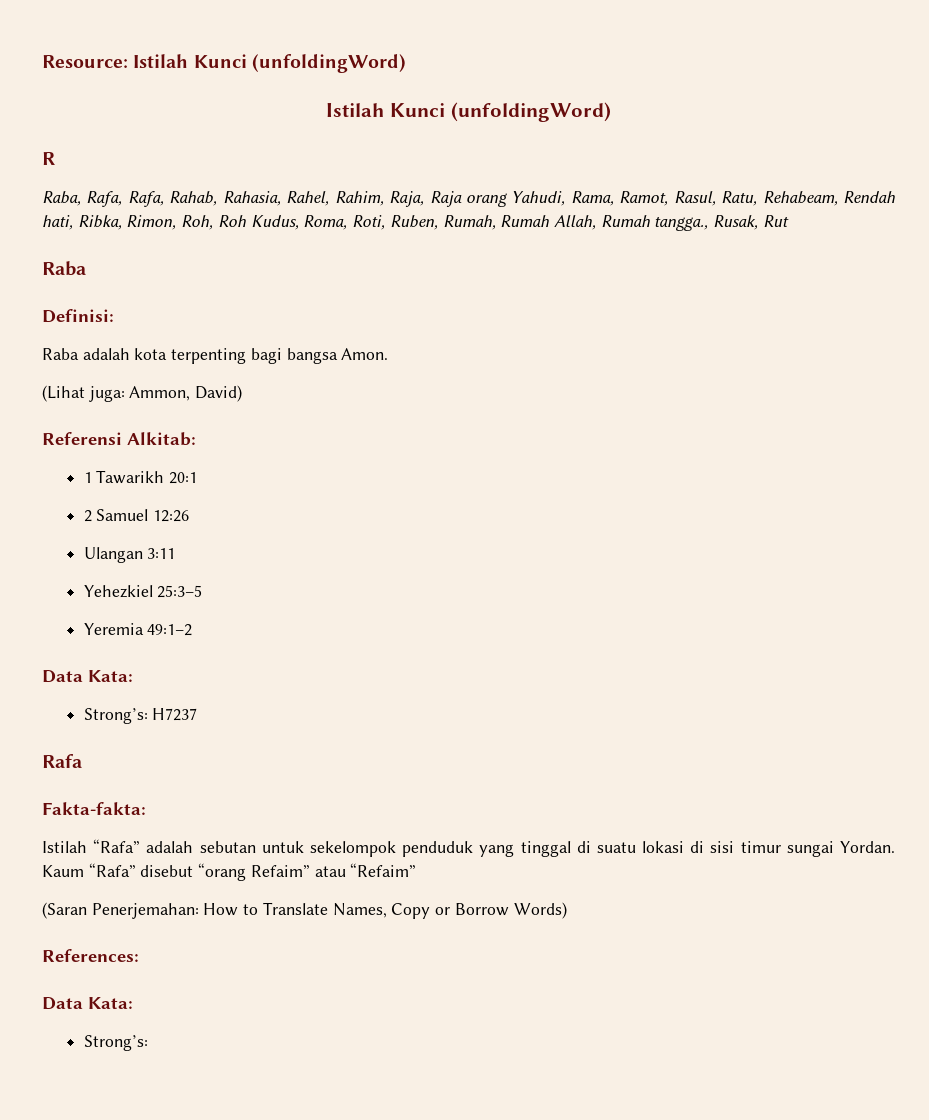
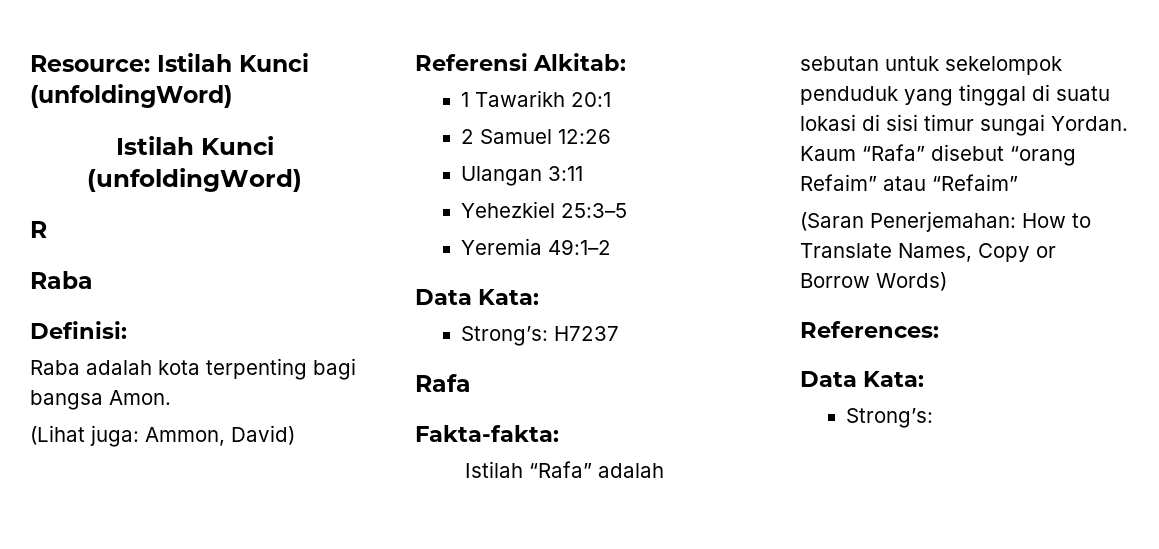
[42,191,895,207] [42,215,789,231] // Raba, Rafa, Rafa, Rahab, Rahasia, Rahel, Rahim, Raja, Raja orang Yahudi, Rama, Ramot, Rasul, Ratu, Rehabeam, Rendah hati, Ribka, Rimon, Roh, Roh Kudus, Roma, Roti, Ruben, Rumah, Rumah Allah, Rumah tangga., Rusak, Rut -> (47, 229) none

